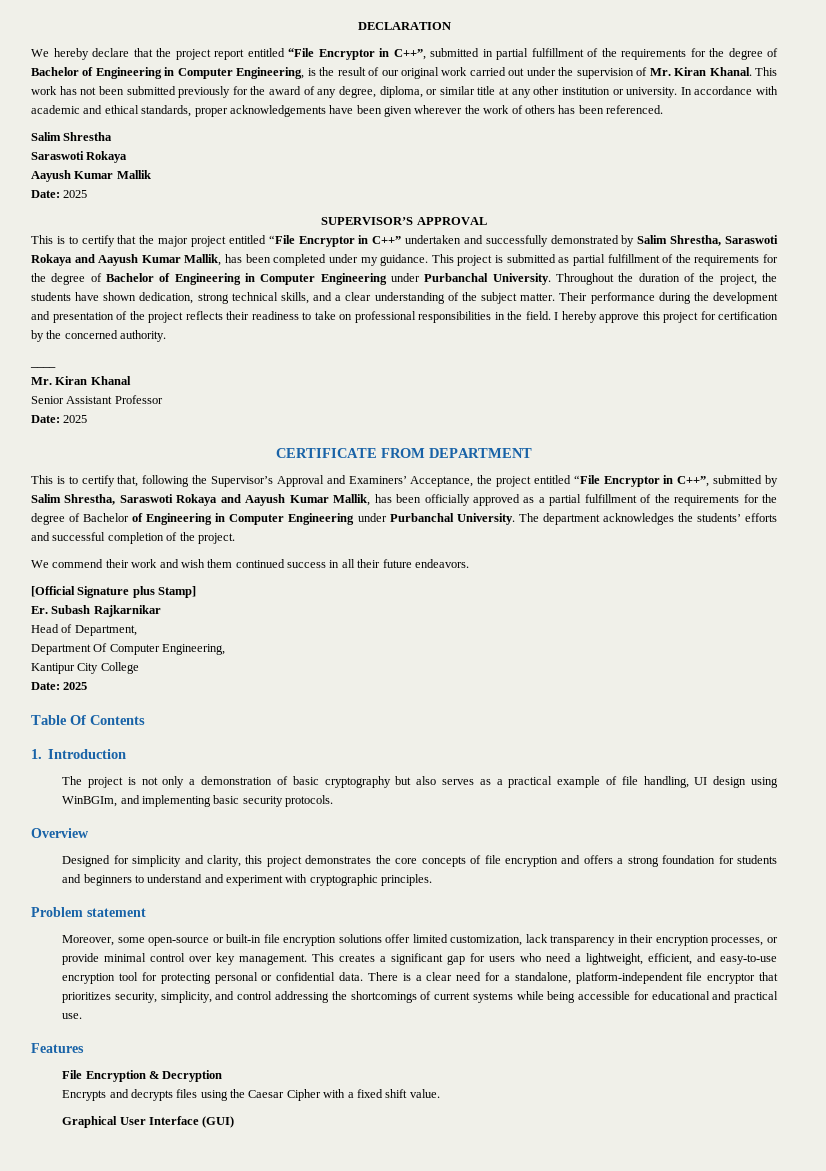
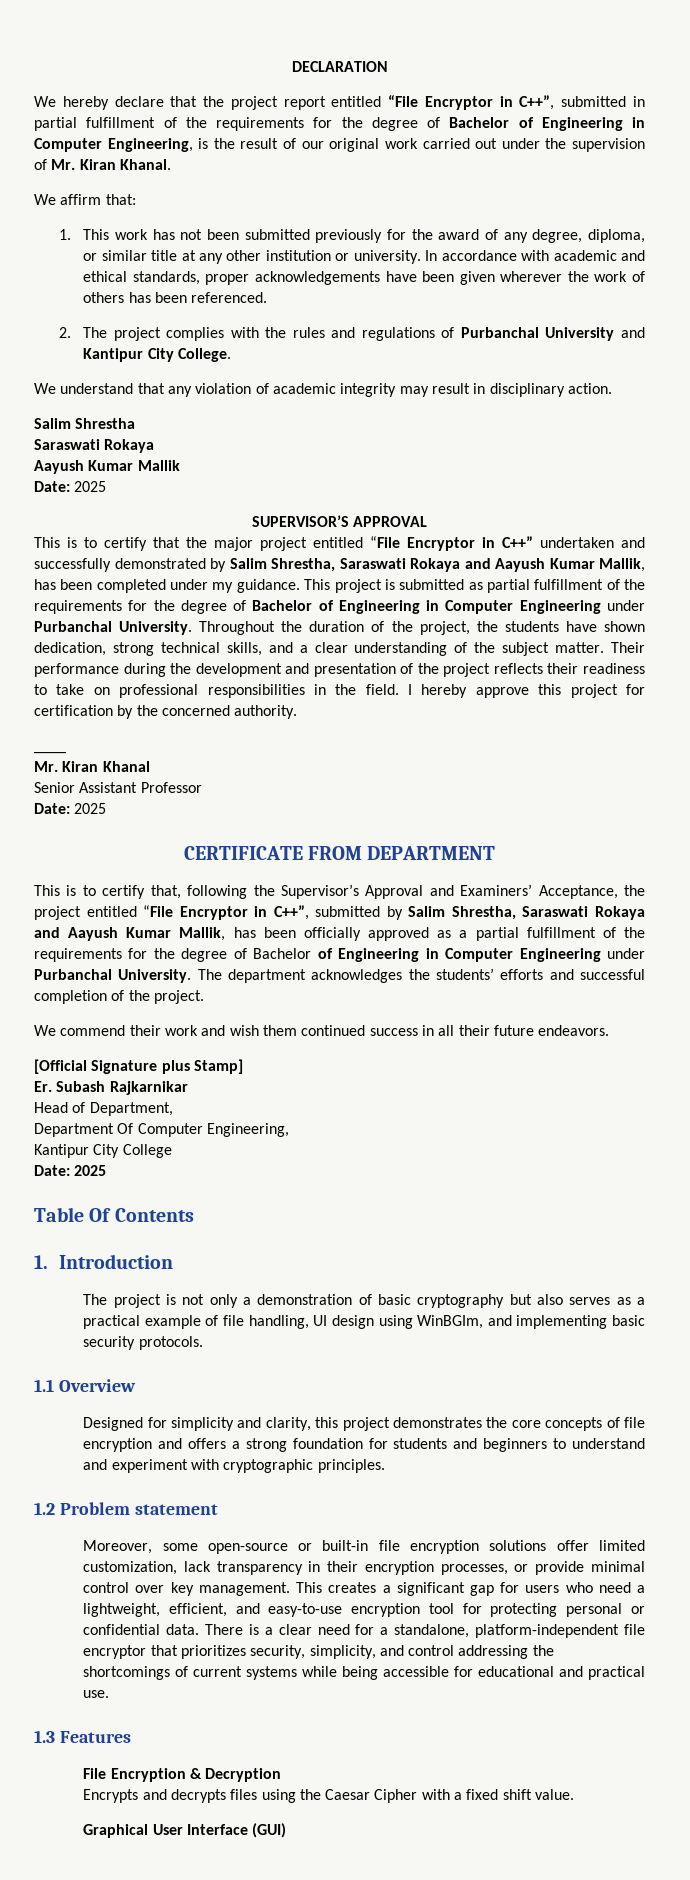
(752, 71) none -> [34,194,136,205] [58,229,71,240] // We affirm that: // 1.
(663, 109) none -> [58,327,645,341] [83,348,231,362] [34,383,612,397] // 2. The project complies with the rules and regulations of Purbanchal University and Kantipur City College. // We understand that any violation of academic integrity may result in disciplinary action.
[31,151,84,160] Saraswoti -> [34,439,100,450] Saraswati
[725,235,779,244] Saraswoti -> [339,558,406,569] Saraswati
[119,494,173,503] Saraswoti -> [522,906,589,917] Saraswati
(334, 801) none -> [34,1379,54,1392] 1.1
(433, 880) none -> [34,1502,55,1515] 1.2
(83, 1016) none -> [34,1730,55,1743] 1.3

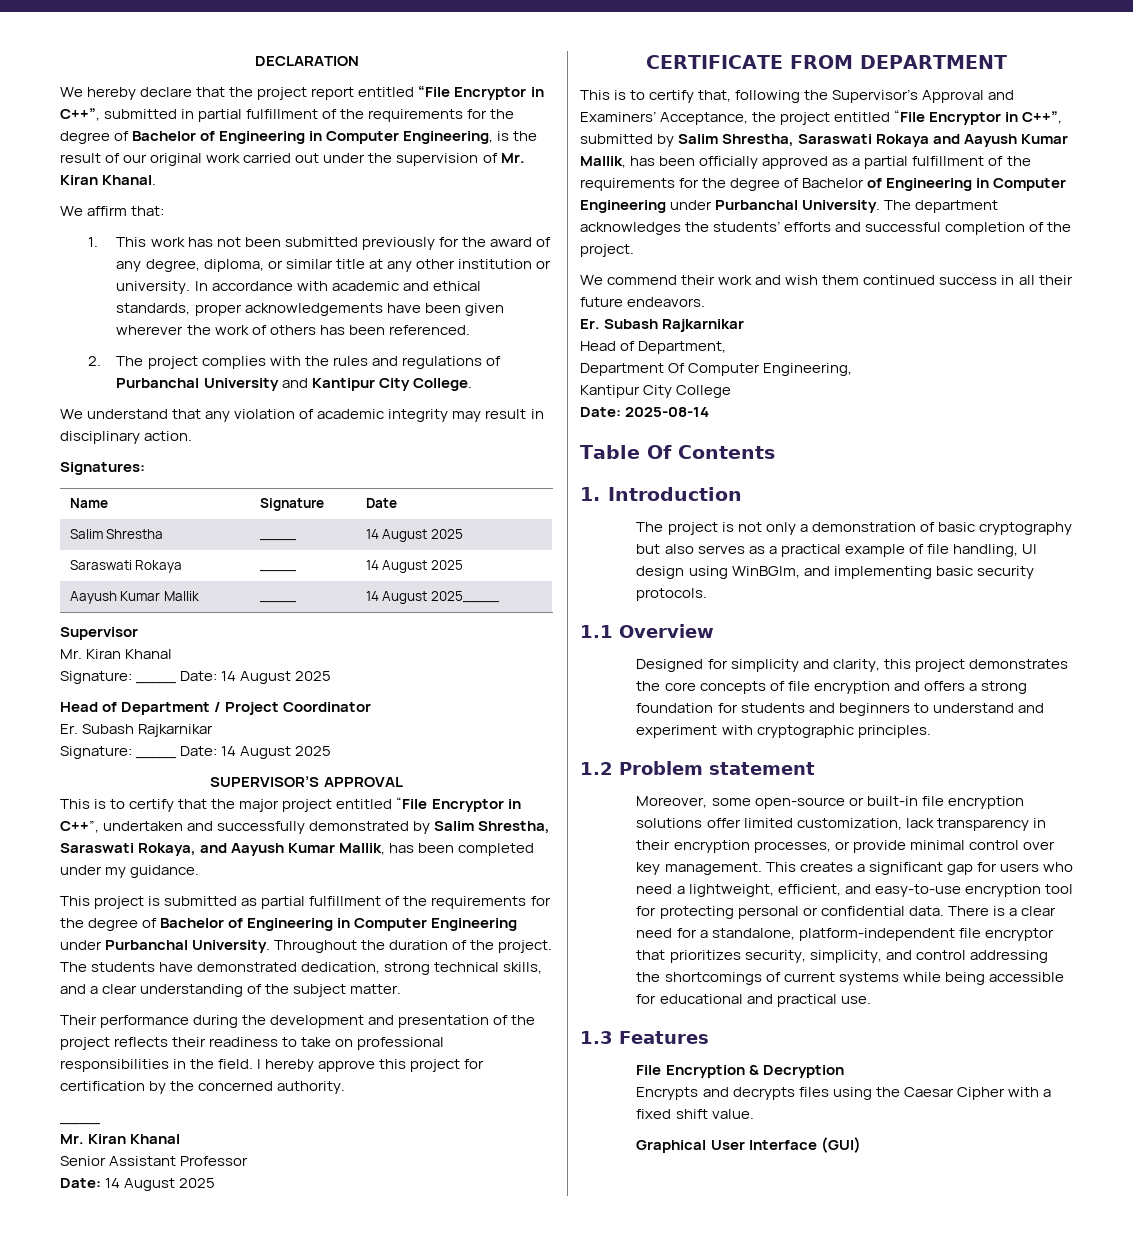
[34,418,136,429] [34,439,155,453] [34,460,180,474] [34,481,70,492] Salim Shrestha // Saraswati Rokaya // Aayush Kumar Mallik // Date: -> [60,462,145,475] [69,498,108,508] [259,498,324,511] [365,498,397,508] [69,529,164,539] [259,539,296,541] [365,529,463,542] [69,560,183,573] [259,570,296,572] [365,560,463,573] [69,591,199,604] [259,601,296,603] [365,591,499,604] [60,627,138,640] [60,649,173,659] [60,671,177,684] [180,671,332,684] [60,702,372,715] [60,724,214,737] [60,746,177,759] [180,746,292,759] Signatures: // Name | Signature | Date // Salim Shrestha | ____ | 14 August 2025 // Saraswati Rokaya | ____ | 14 August 2025 // Aayush Kumar Mallik | ____ | 14 August 2025____ // Supervisor // Mr. Kiran Khanal // Signature: ____ Date: 14 August 2025 // Head of Department / Project Coordinator // Er. Subash Rajkarnikar // Signature: ____ Date: 14 August
[502,536,533,548] C++” -> [60,820,99,833] C++”,
[410,558,460,572] Rokaya -> [138,843,197,856] Rokaya,
(300, 586) none -> (200, 871) //
[419,621,498,635] project, the -> [498,940,553,953] [60,962,87,972] project. The
[604,621,646,632] shown -> [197,962,298,972] demonstrated
(605, 647) none -> (402, 989) //
(70, 808) none -> [105,1178,176,1191] 14 August
[34,1059,243,1074] // [Official Signature plus Stamp] -> (706, 302) none
[74,1165,107,1176] 2025 -> [625,407,710,417] 2025-08-14

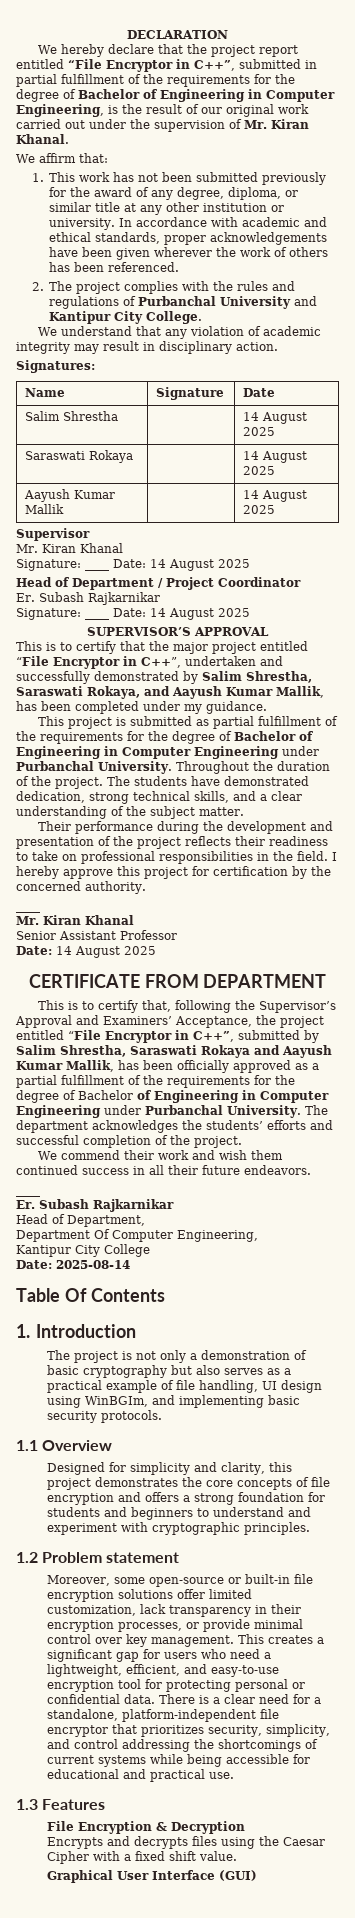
[259,539,296,541] ____ -> (119, 416) none
[259,570,296,572] ____ -> (134, 456) none
[259,601,296,603] [365,591,499,604] ____ | 14 August 2025____ -> [243,490,308,502] [243,505,276,514] | 14 August 2025
(706, 302) none -> [16,1194,40,1197] // ____

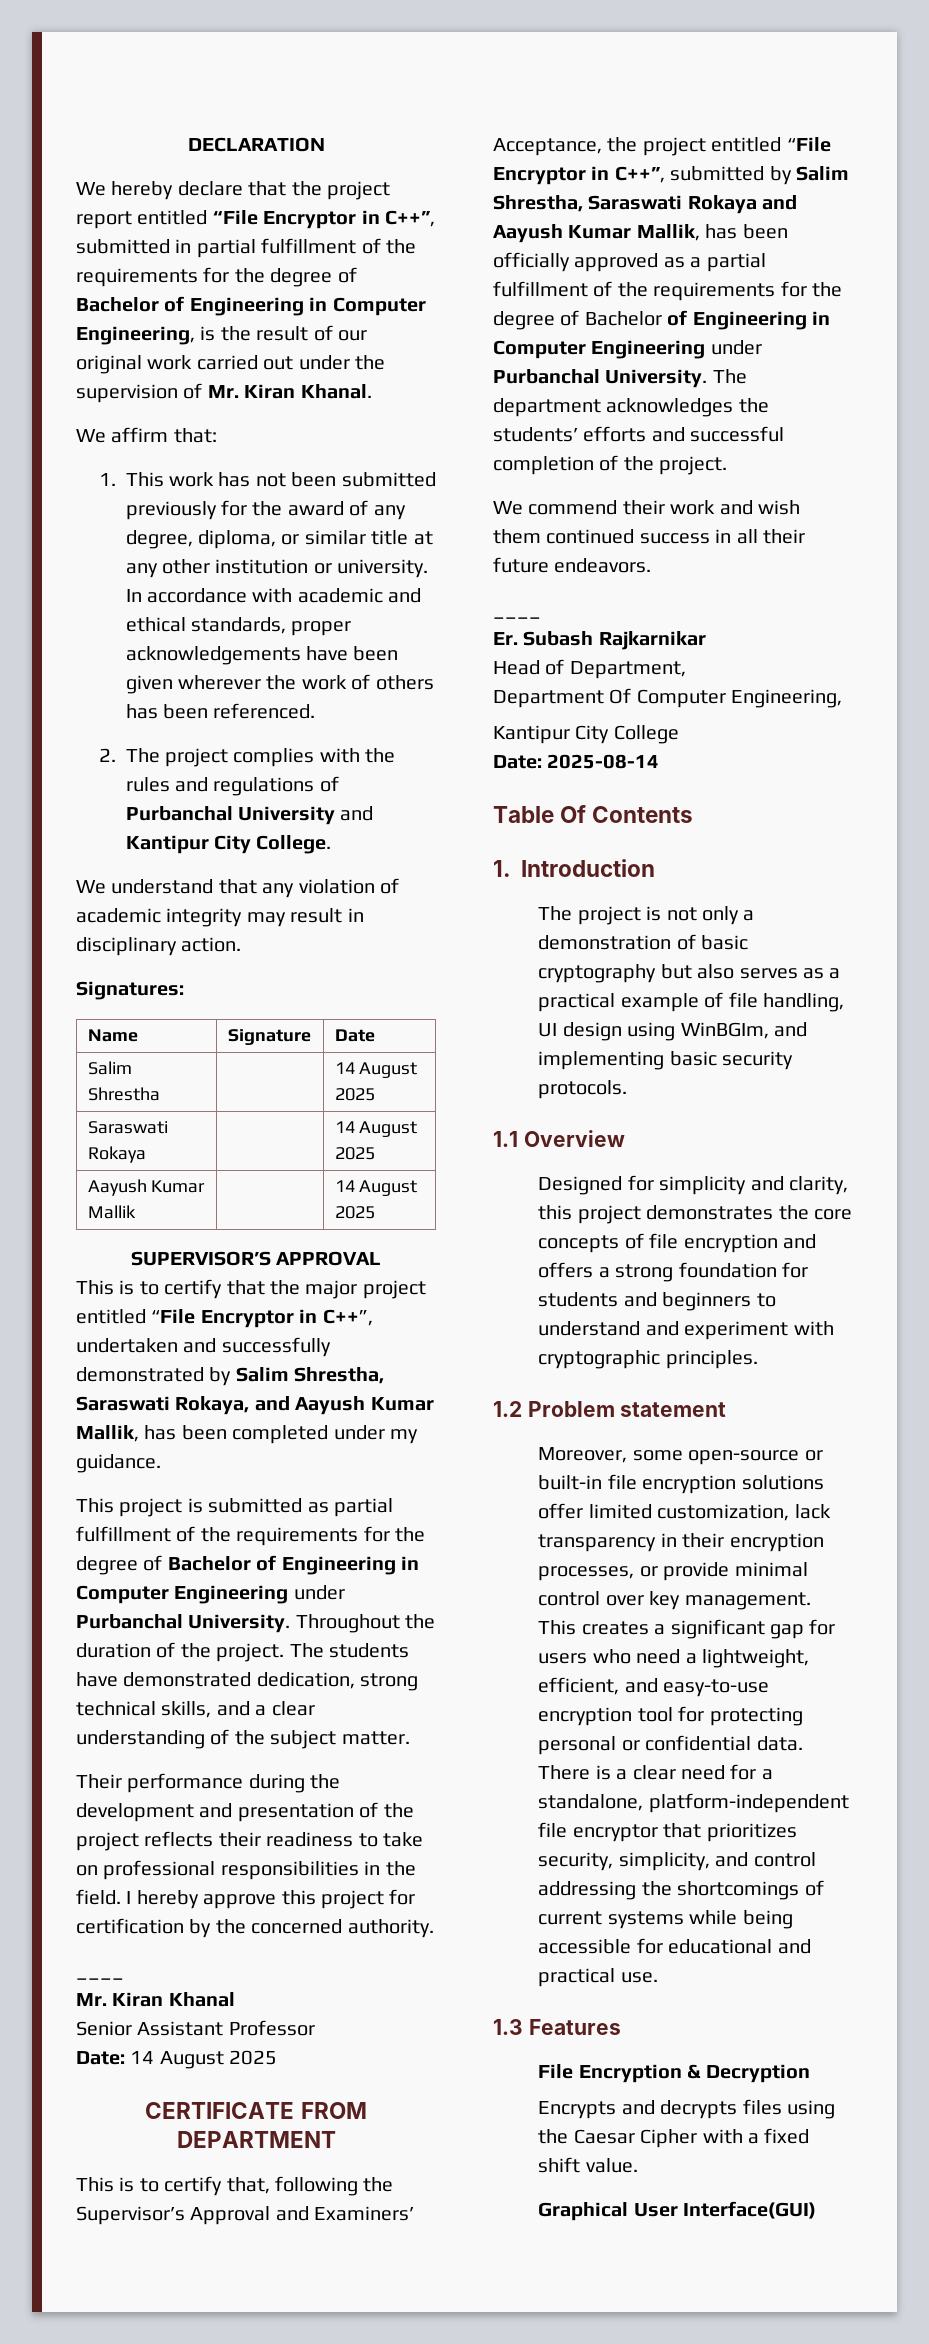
[16,528,90,541] [16,543,123,553] [16,559,109,571] [113,559,250,571] [16,577,301,590] [16,592,160,605] [16,608,109,620] [113,608,250,620] // Supervisor // Mr. Kiran Khanal // Signature: ____ Date: 14 August 2025 // Head of Department / Project Coordinator // Er. Subash Rajkarnikar // Signature: ____ Date: 14 August 2025 -> (375, 1212) none
[152,1870,258,1881] Interface (GUI) -> [683,2201,817,2219] Interface(GUI)

